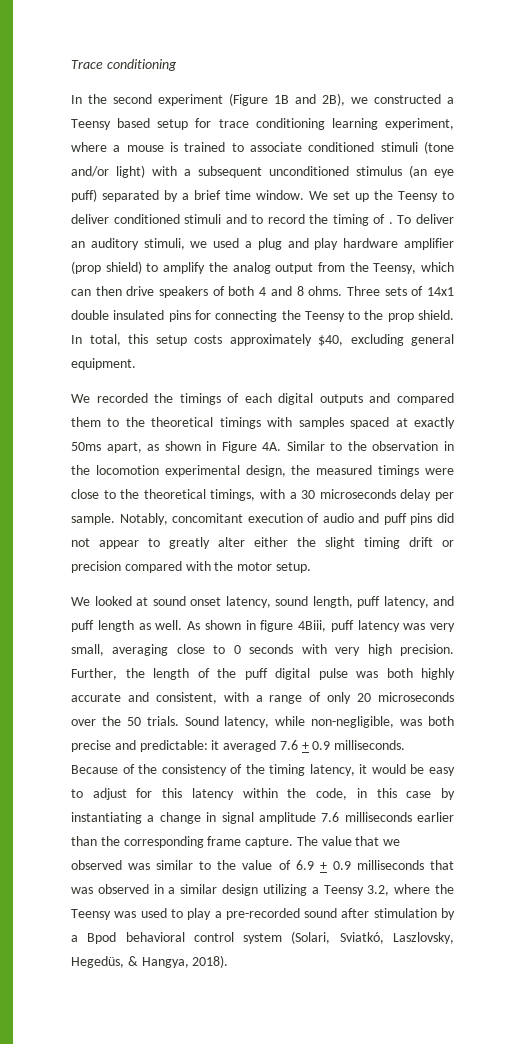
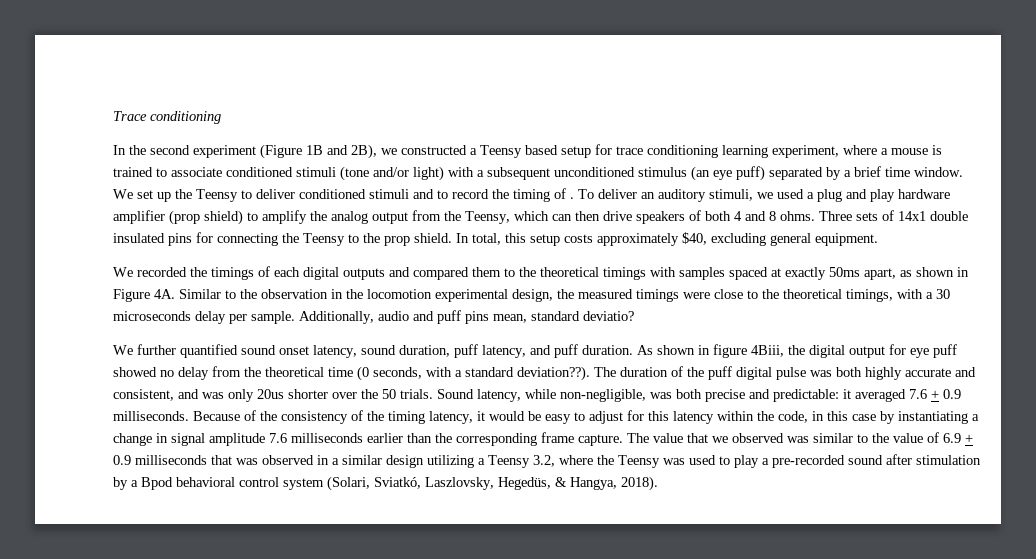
[119,513,454,525] [71,537,454,549] [71,561,311,573] [71,596,148,606] Notably, concomitant execution of audio and puff pins did not appear to greatly alter either the slight timing drift or precision compared with the motor setup. // We looked at -> [299,310,634,324] [113,344,238,358] Additionally, audio and puff pins mean, standard deviatio? // We further quantified
[312,596,353,608] length, -> [399,345,450,357] duration,
[97,620,183,632] length as well. -> [582,345,633,355] duration.
[330,620,455,632] [71,644,455,656] [71,668,189,680] puff latency was very small, averaging close to 0 seconds with very high precision. Further, the length -> [788,344,957,358] [113,366,668,381] the digital output for eye puff showed no delay from the theoretical time (0 seconds, with a standard deviation??). The duration
[223,692,455,704] with a range of only 20 microseconds -> [178,389,328,402] and was only 20us shorter

